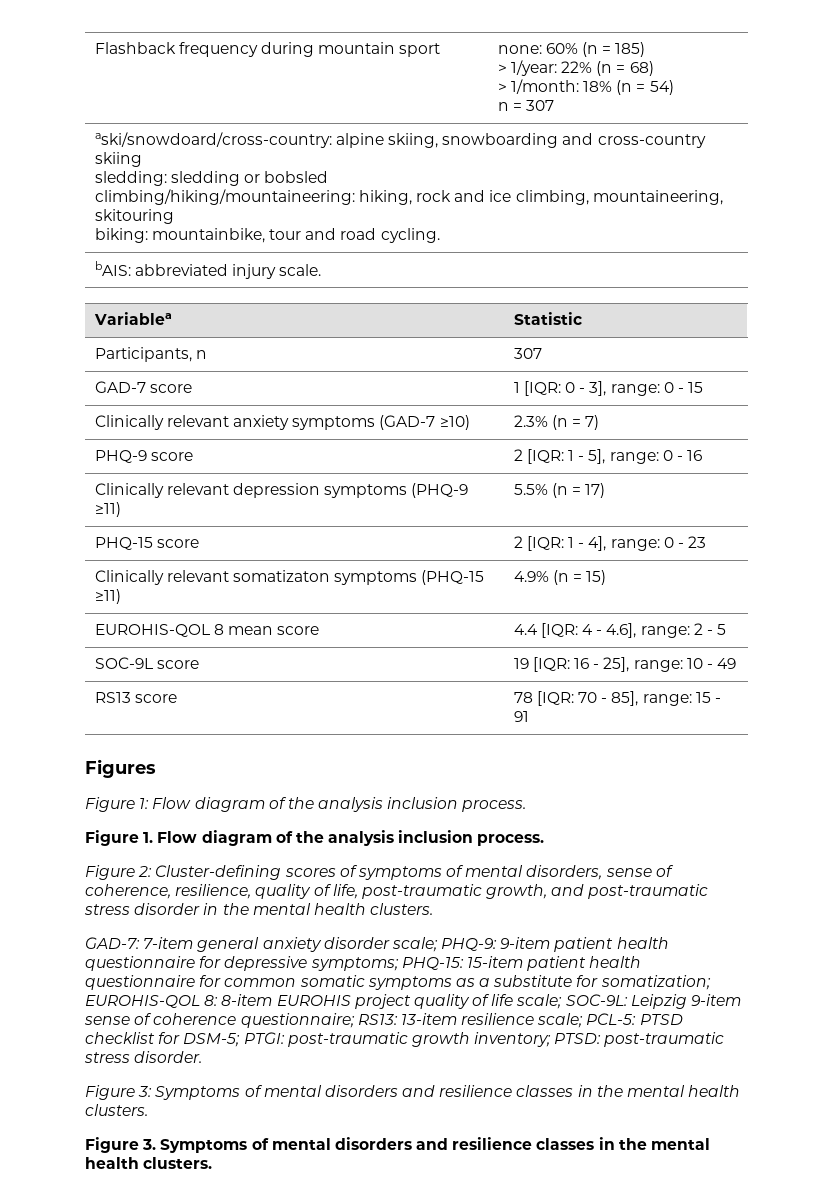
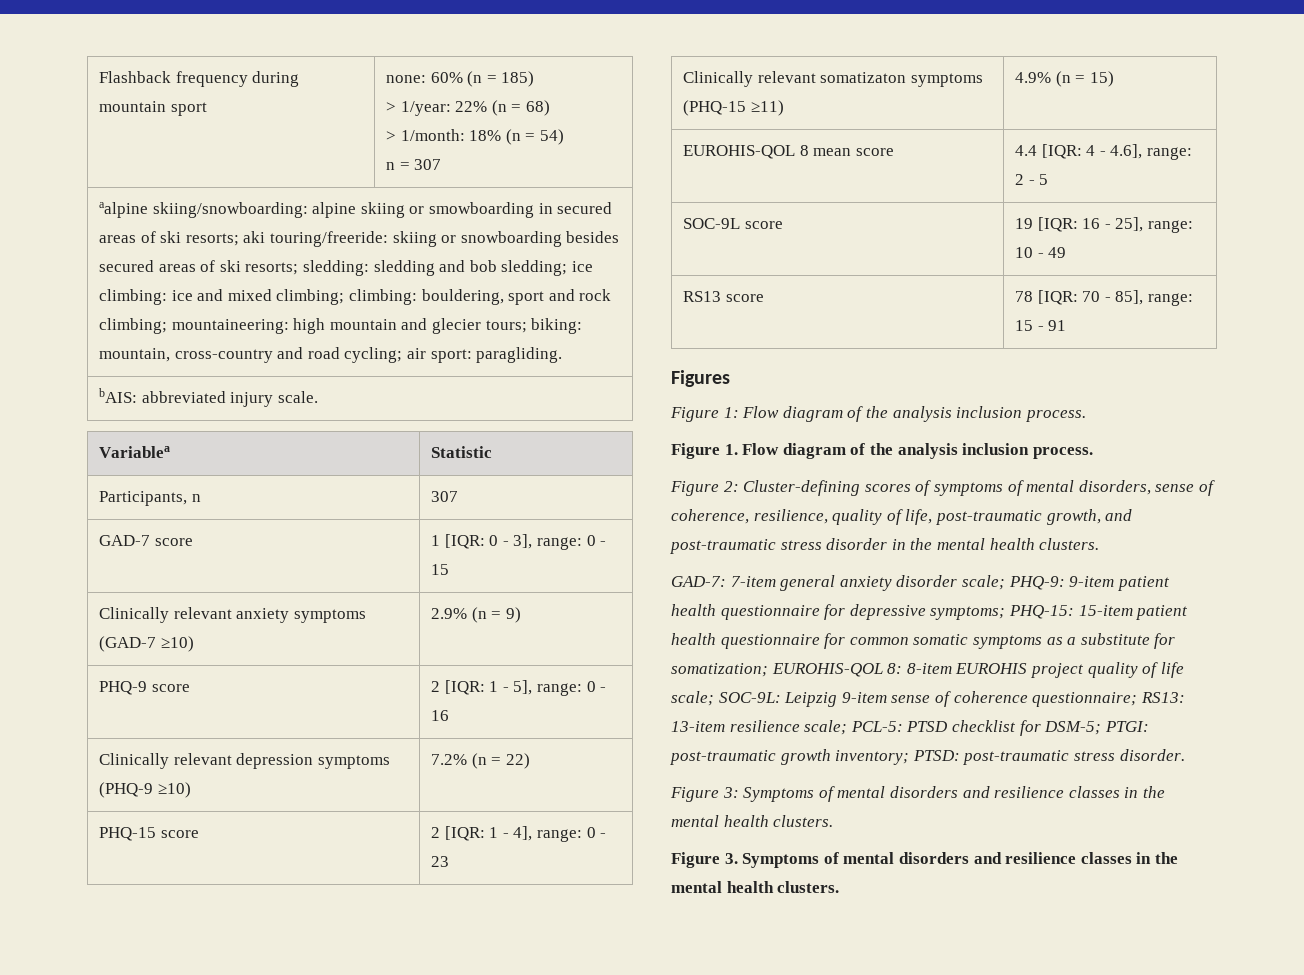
[94,132,706,148] [94,152,142,167] [94,171,329,186] [94,189,723,205] [94,209,174,224] [94,228,440,243] aski/snowdoard/cross-country: alpine skiing, snowboarding and cross-country skiing // sledding: sledding or bobsled // climbing/hiking/mountaineering: hiking, rock and ice climbing, mountaineering, skitouring // biking: mountainbike, tour and road cycling. -> [99,202,613,218] [99,231,620,247] [99,260,593,276] [99,289,612,305] [99,318,583,334] [99,347,563,363] aalpine skiing/snowboarding: alpine skiing or smowboarding in secured areas of ski resorts; aki touring/freeride: skiing or snowboarding besides secured areas of ski resorts; sledding: sledding and bob sledding; ice climbing: ice and mixed climbing; climbing: bouldering, sport and rock climbing; mountaineering: high mountain and glecier tours; biking: mountain, cross-country and road cycling; air sport: paragliding.
[513,415,600,430] 2.3% (n = 7) -> [431,607,521,623] 2.9% (n = 9)
[94,502,121,517] [513,483,606,498] ≥11) | 5.5% (n = 17) -> [157,782,191,798] [431,753,530,769] ≥10) | 7.2% (n = 22)

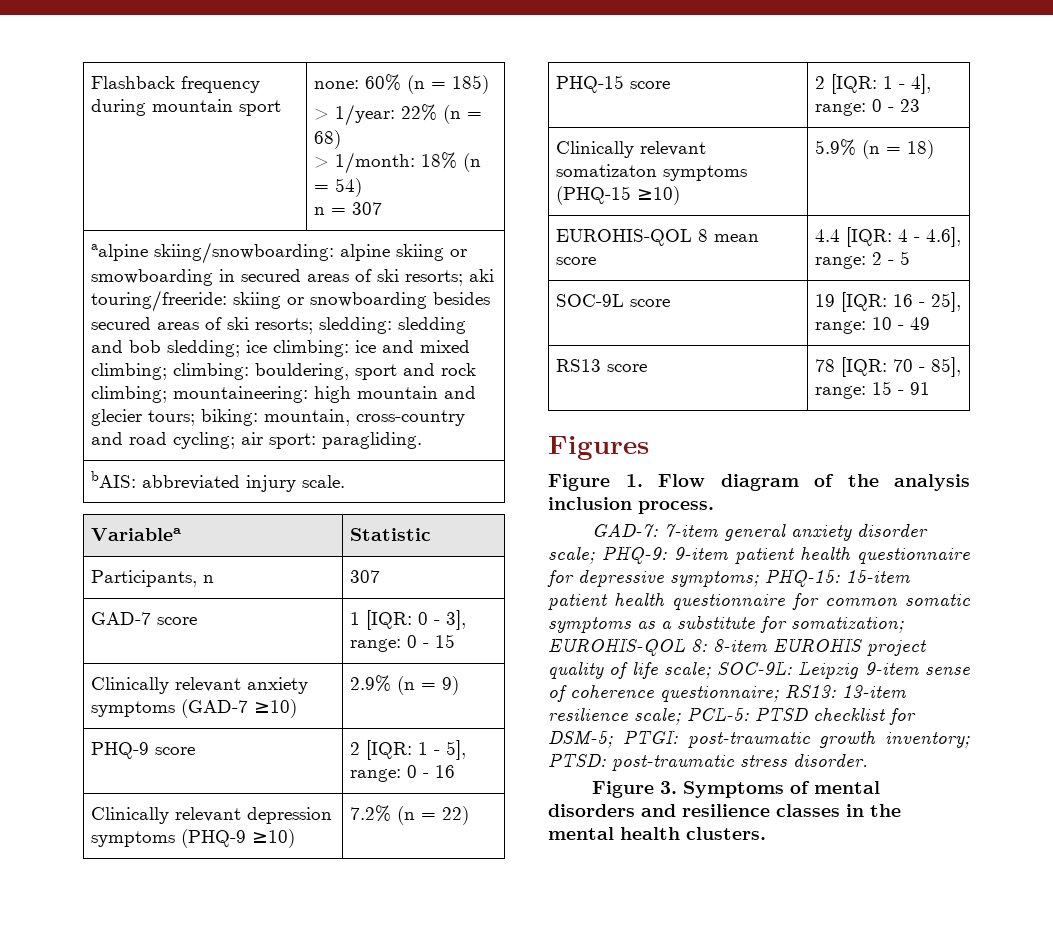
[750,100,784,116] [1015,71,1114,87] ≥11) | 4.9% (n = 15) -> [636,186,680,205] [814,139,934,159] ≥10) | 5.9% (n = 18)
[670,406,1086,422] // Figure 1: Flow diagram of the analysis inclusion process. -> (649, 448) none
[670,480,1215,496] [671,509,1133,525] [670,538,1100,554] // Figure 2: Cluster-defining scores of symptoms of mental disorders, sense of coherence, resilience, quality of life, post-traumatic growth, and post-traumatic stress disorder in the mental health clusters. -> (714, 507) none
[670,786,1165,802] [671,815,834,827] // Figure 3: Symptoms of mental disorders and resilience classes in the mental health clusters. -> (868, 760) none

